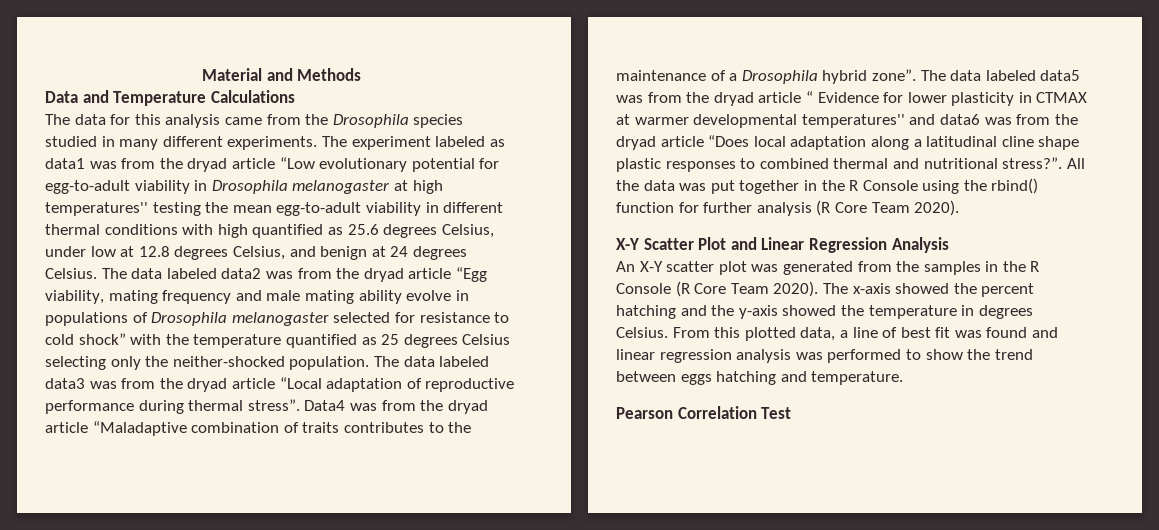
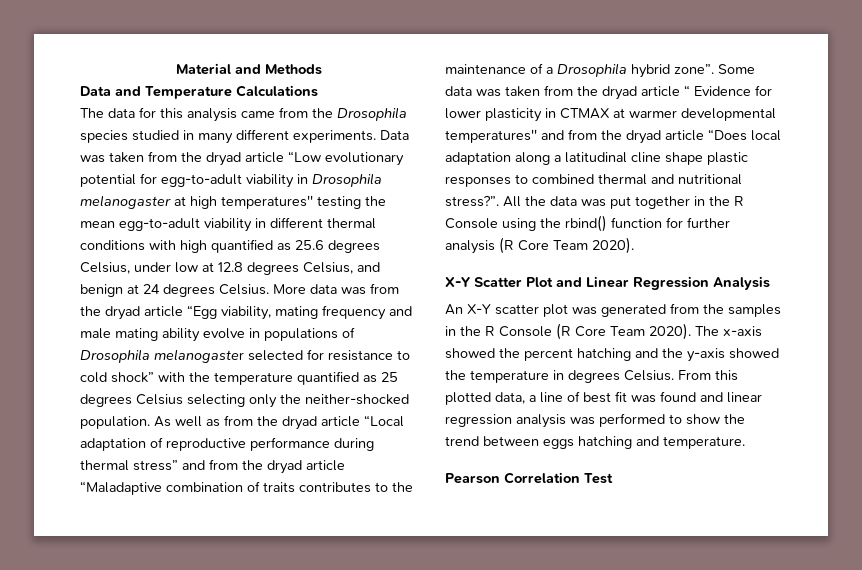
[321,136,505,150] [45,158,117,169] The experiment labeled as data1 was -> [380,130,409,140] [80,152,144,163] Data was taken
[101,268,262,279] The data labeled data2 -> [273,284,337,294] More data
[373,356,490,367] [45,378,117,389] The data labeled data3 was -> [154,416,220,427] As well as
[247,399,377,411] stress”. Data4 was -> [133,460,205,471] stress” and
[920,70,1081,81] [616,95,643,103] The data labeled data5 was -> [718,64,755,74] [445,86,540,97] Some data was taken
[939,114,1012,125] data6 was -> (564, 135) none

